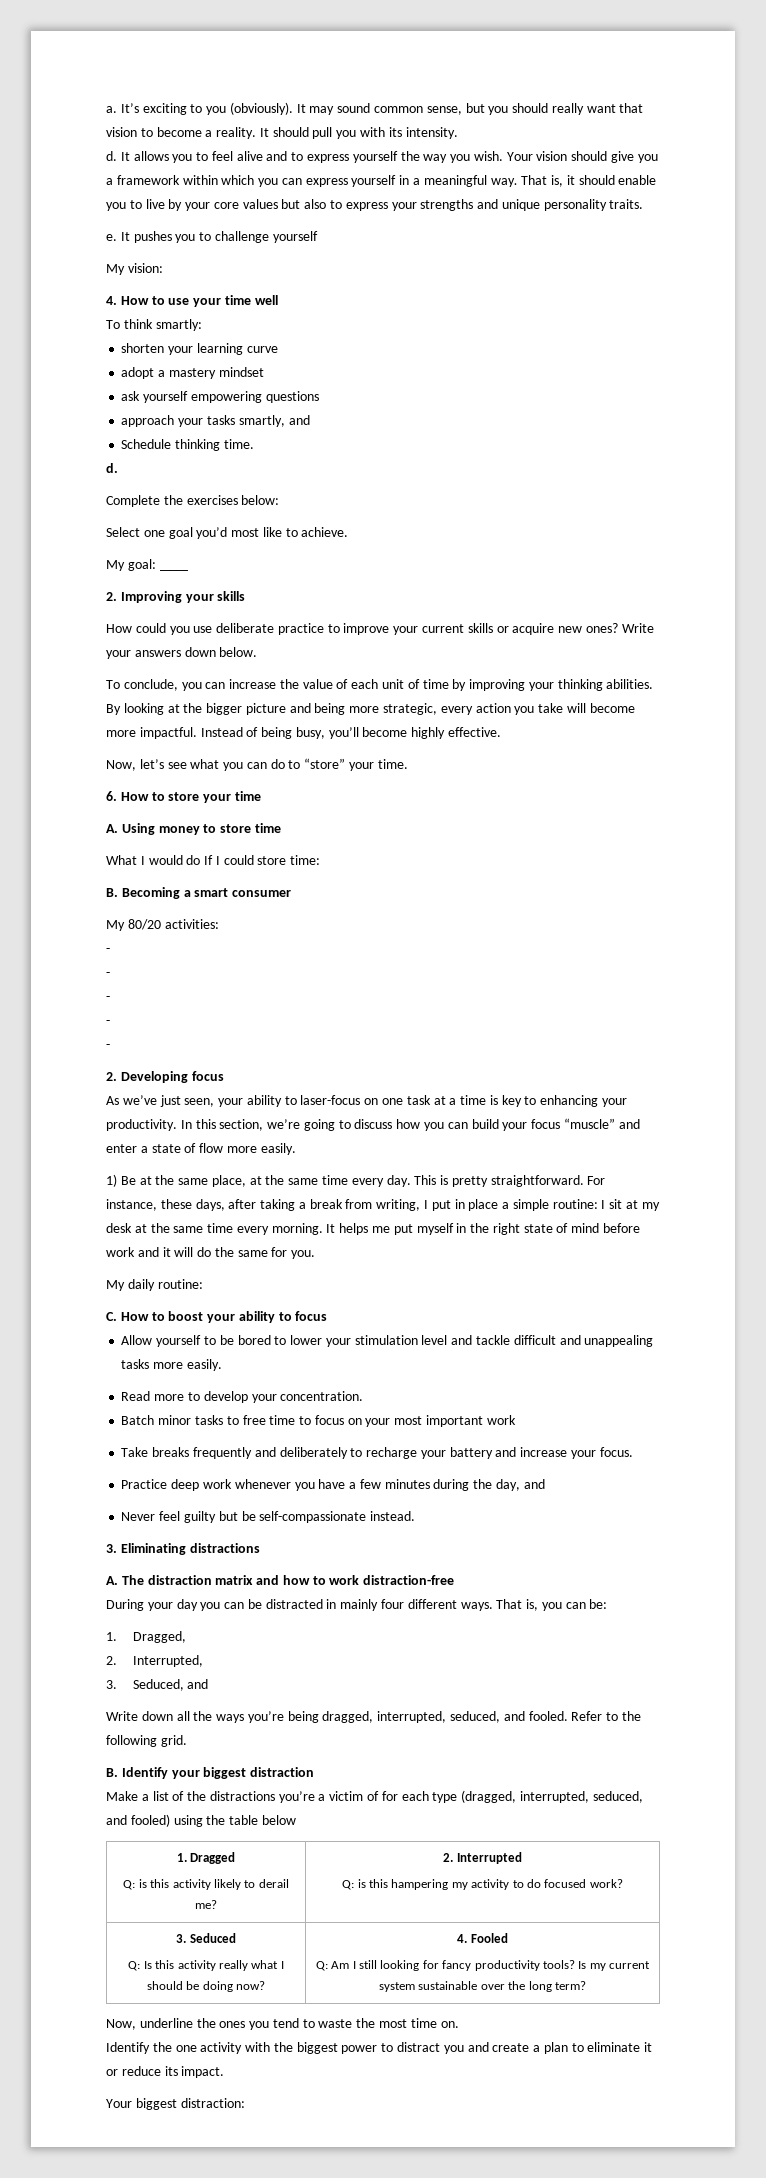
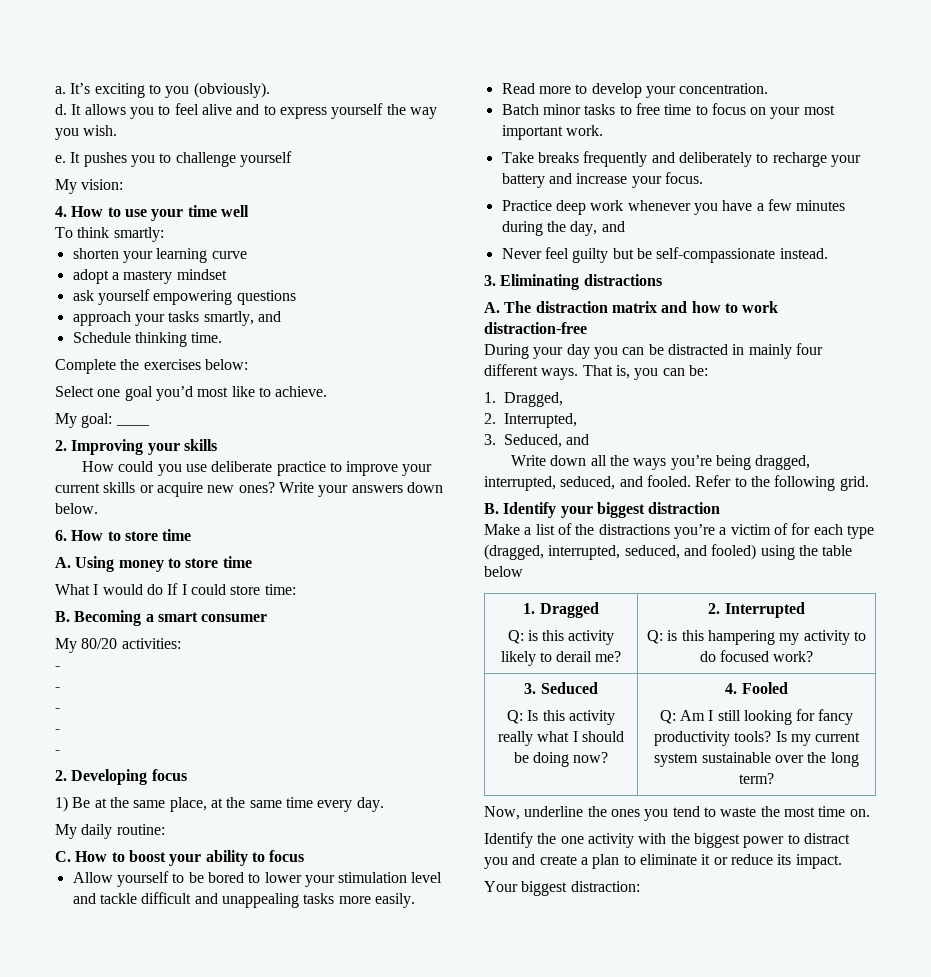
[296,103,644,115] [106,127,458,139] It may sound common sense, but you should really want that vision to become a reality. It should pull you with its intensity. -> (270, 90) none
[506,151,658,163] [106,175,657,187] [106,199,644,211] Your vision should give you a framework within which you can express yourself in a meaningful way. That is, it should enable you to live by your core values but also to express your strengths and unique personality traits. -> (118, 130) none
[106,463,118,473] // d. -> (223, 337) none
[106,679,654,691] [106,703,635,715] [106,727,502,739] [106,758,408,771] // To conclude, you can increase the value of each unit of time by improving your thinking abilities. By looking at the bigger picture and being more strategic, every action you take will become more impactful. Instead of being busy, you’ll become highly effective. // Now, let’s see what you can do to “store” your time. -> (98, 508) none
[203,794,232,803] your -> (158, 536) none
[106,1095,628,1107] [106,1118,640,1131] [106,1143,296,1155] // As we’ve just seen, your ability to laser-focus on one task at a time is key to enhancing your productivity. In this section, we’re going to discuss how you can build your focus “muscle” and enter a state of flow more easily. -> (187, 775) none
[414,1175,606,1187] [106,1199,660,1211] [106,1223,641,1235] [106,1247,316,1259] This is pretty straightforward. For instance, these days, after taking a break from writing, I put in place a simple routine: I sit at my desk at the same time every morning. It helps me put myself in the right state of mind before work and it will do the same for you. -> (384, 804) none
[486,1415,516,1425] work -> [565,125,603,136] work.

